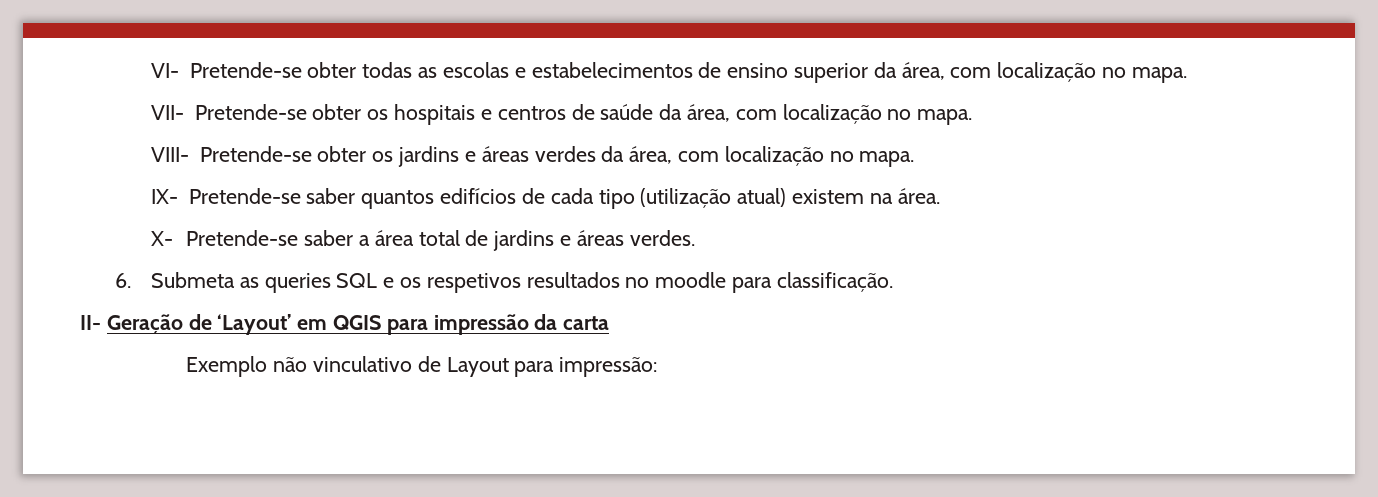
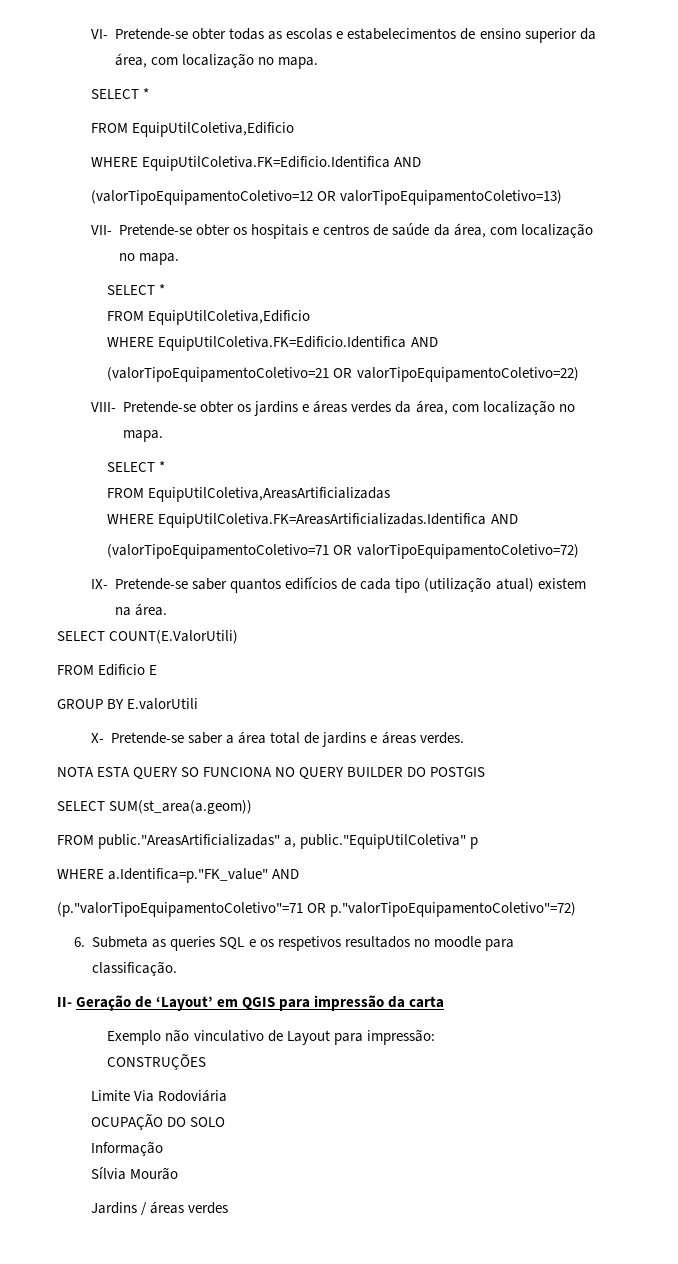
(1187, 75) none -> [90,88,149,99] [90,122,294,137] [90,156,421,171] [90,190,562,205] // SELECT * // FROM EquipUtilColetiva,Edificio // WHERE EquipUtilColetiva.FK=Edificio.Identifica AND // (valorTipoEquipamentoColetivo=12 OR valorTipoEquipamentoColetivo=13)
(973, 117) none -> [107,284,166,295] [107,310,311,325] [107,336,438,351] [107,367,579,382] // SELECT * // FROM EquipUtilColetiva,Edificio // WHERE EquipUtilColetiva.FK=Edificio.Identifica AND // (valorTipoEquipamentoColetivo=21 OR valorTipoEquipamentoColetivo=22)
(915, 159) none -> [107,461,166,472] [107,487,391,502] [107,513,518,528] [107,544,579,559] // SELECT * // FROM EquipUtilColetiva,AreasArtificializadas // WHERE EquipUtilColetiva.FK=AreasArtificializadas.Identifica AND // (valorTipoEquipamentoColetivo=71 OR valorTipoEquipamentoColetivo=72)
(940, 196) none -> [57,630,239,644] [57,664,158,676] [57,698,199,710] // SELECT COUNT(E.ValorUtili) // FROM Edificio E // GROUP BY E.valorUtili
(695, 238) none -> [57,767,486,780] [57,800,253,814] [57,834,479,849] [57,868,300,883] [57,902,577,917] // NOTA ESTA QUERY SO FUNCIONA NO QUERY BUILDER DO POSTGIS // SELECT SUM(st_area(a.geom)) // FROM public."AreasArtificializadas" a, public."EquipUtilColetiva" p // WHERE a.Identifica=p."FK_value" AND // (p."valorTipoEquipamentoColetivo"=71 OR p."valorTipoEquipamentoColetivo"=72)
(658, 367) none -> [107,1054,207,1070] [90,1089,227,1102] [90,1114,225,1130] [90,1141,163,1156] [90,1167,178,1180] [90,1201,228,1216] // CONSTRUÇÕES // Limite Via Rodoviária // OCUPAÇÃO DO SOLO // Informação // Sílvia Mourão // Jardins / áreas verdes

